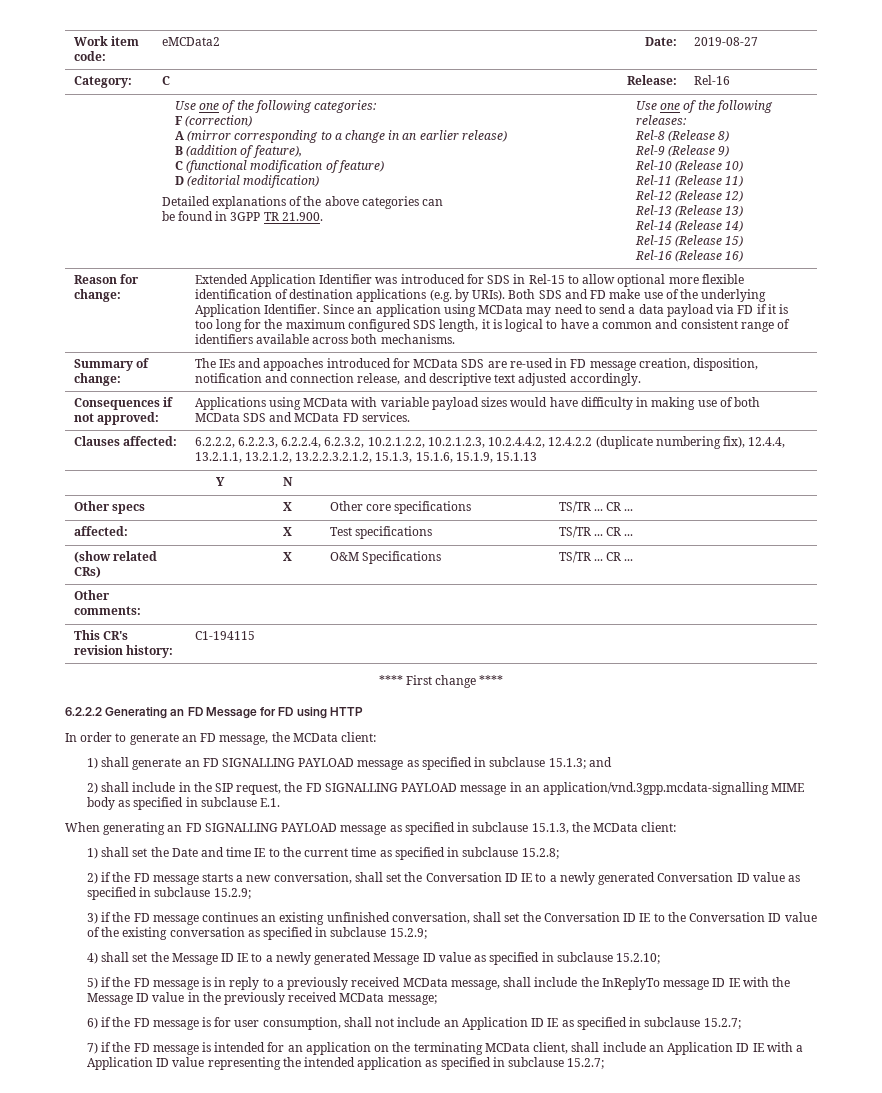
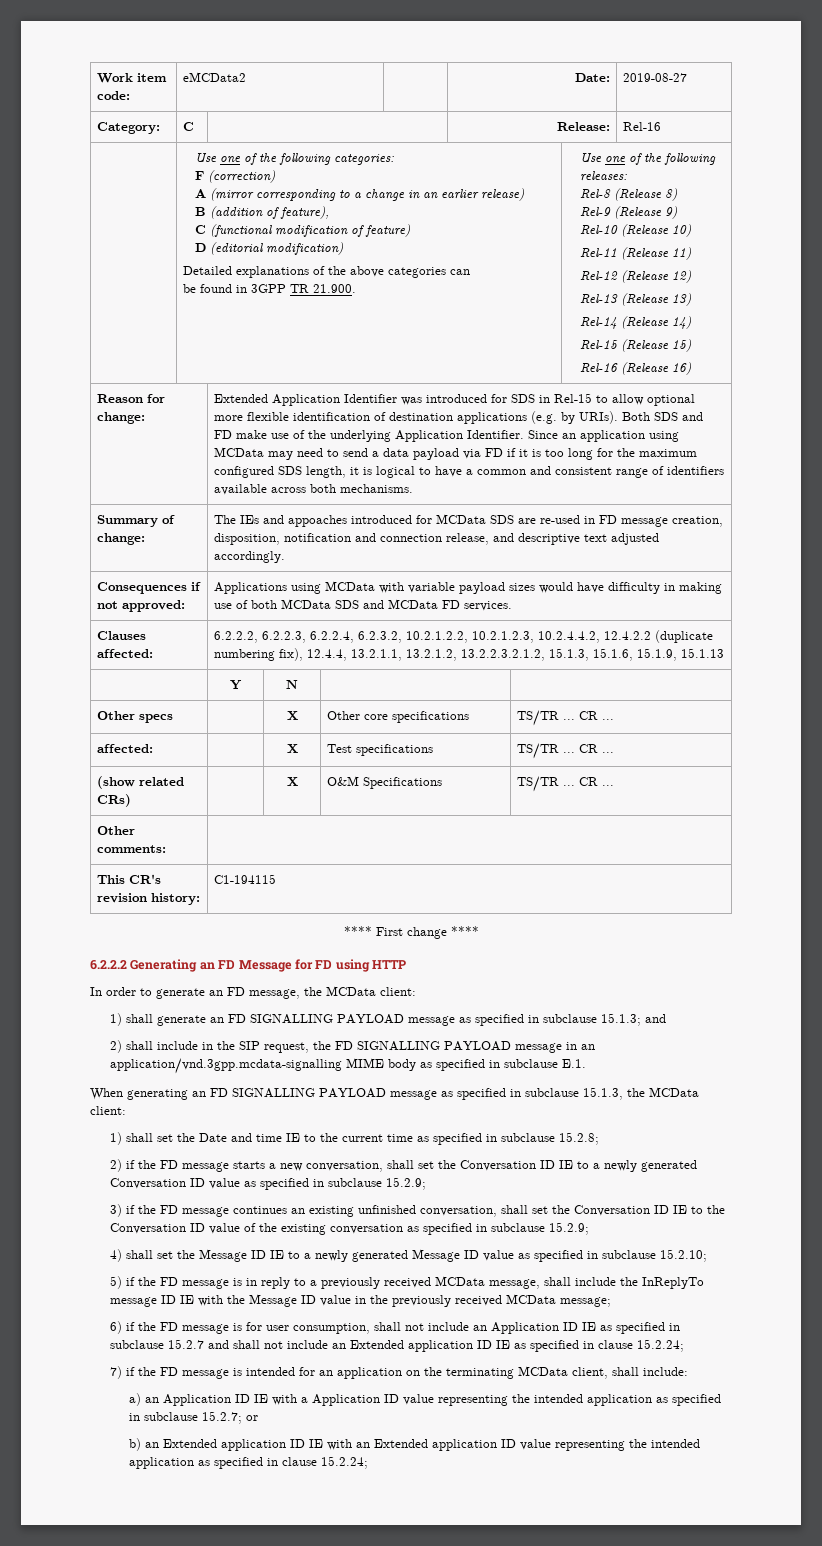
[703,1018,741,1029] 15.2.7; -> [167,1339,684,1352] 15.2.7 and shall not include an Extended application ID IE as specified in clause 15.2.24;
[602,1042,646,1052] include -> [642,1367,688,1376] [129,1393,142,1406] include: // a)
(605, 1063) none -> [246,1415,259,1421] [129,1438,701,1451] [129,1456,369,1469] or // b) an Extended application ID IE with an Extended application ID value representing the intended application as specified in clause 15.2.24;

